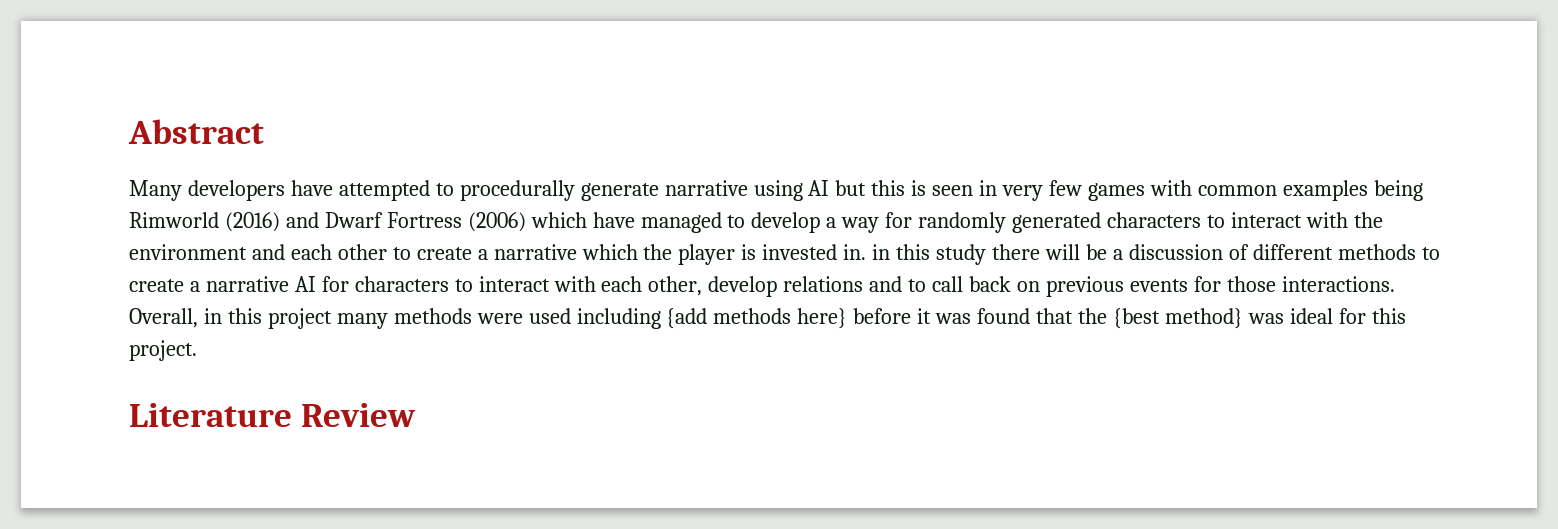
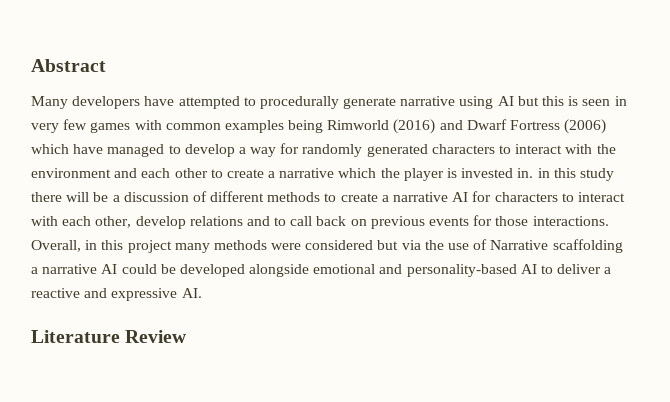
[528,308,1406,329] [129,340,197,361] used including {add methods here} before it was found that the {best method} was ideal for this project. -> [305,239,623,253] [31,264,612,277] [31,288,202,301] considered but via the use of Narrative scaffolding a narrative AI could be developed alongside emotional and personality-based AI to deliver a reactive and expressive AI.

